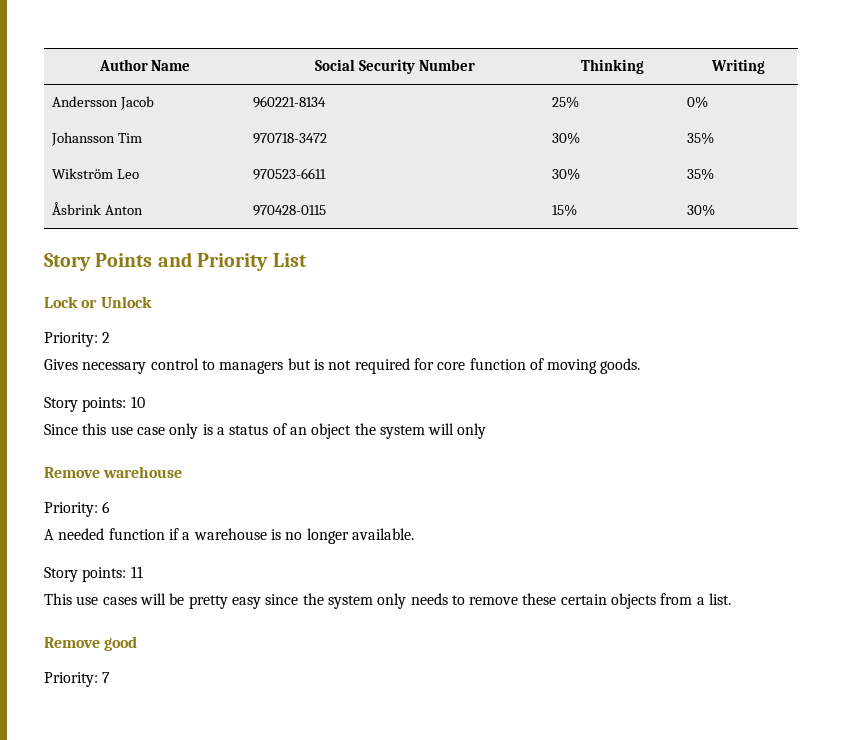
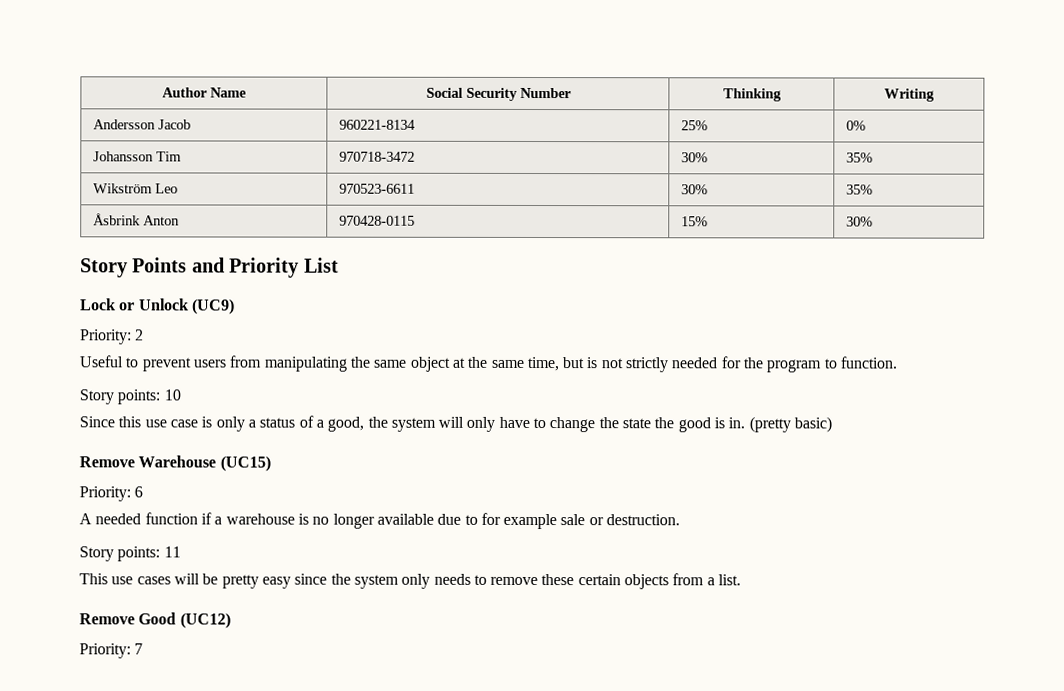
(152, 302) none -> [191,298,235,315] (UC9)
[44,358,641,374] Gives necessary control to managers but is not required for core function of moving goods. -> [79,355,898,373] Useful to prevent users from manipulating the same object at the same time, but is not strictly needed for the program to function.
[169,423,213,439] only is -> [201,416,245,432] is only
[289,423,352,439] an object -> [315,416,365,432] a good,
[44,466,183,478] // Remove warehouse -> [498,416,833,433] [79,455,271,472] have to change the state the good is in. (pretty basic) // Remove Warehouse (UC15)
[351,528,414,540] available. -> [376,512,681,530] available due to for example sale or destruction.
[104,636,138,651] good -> [138,612,231,629] Good (UC12)

